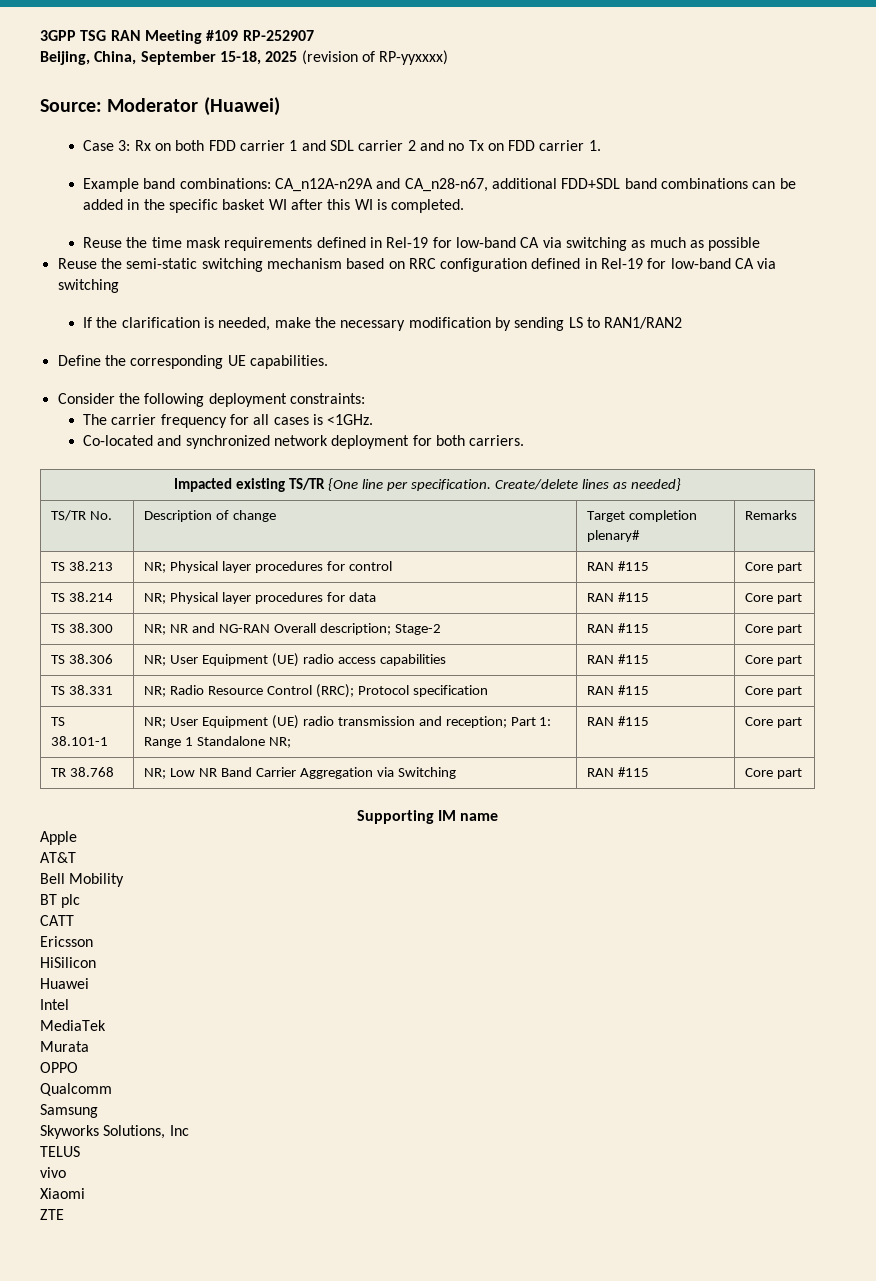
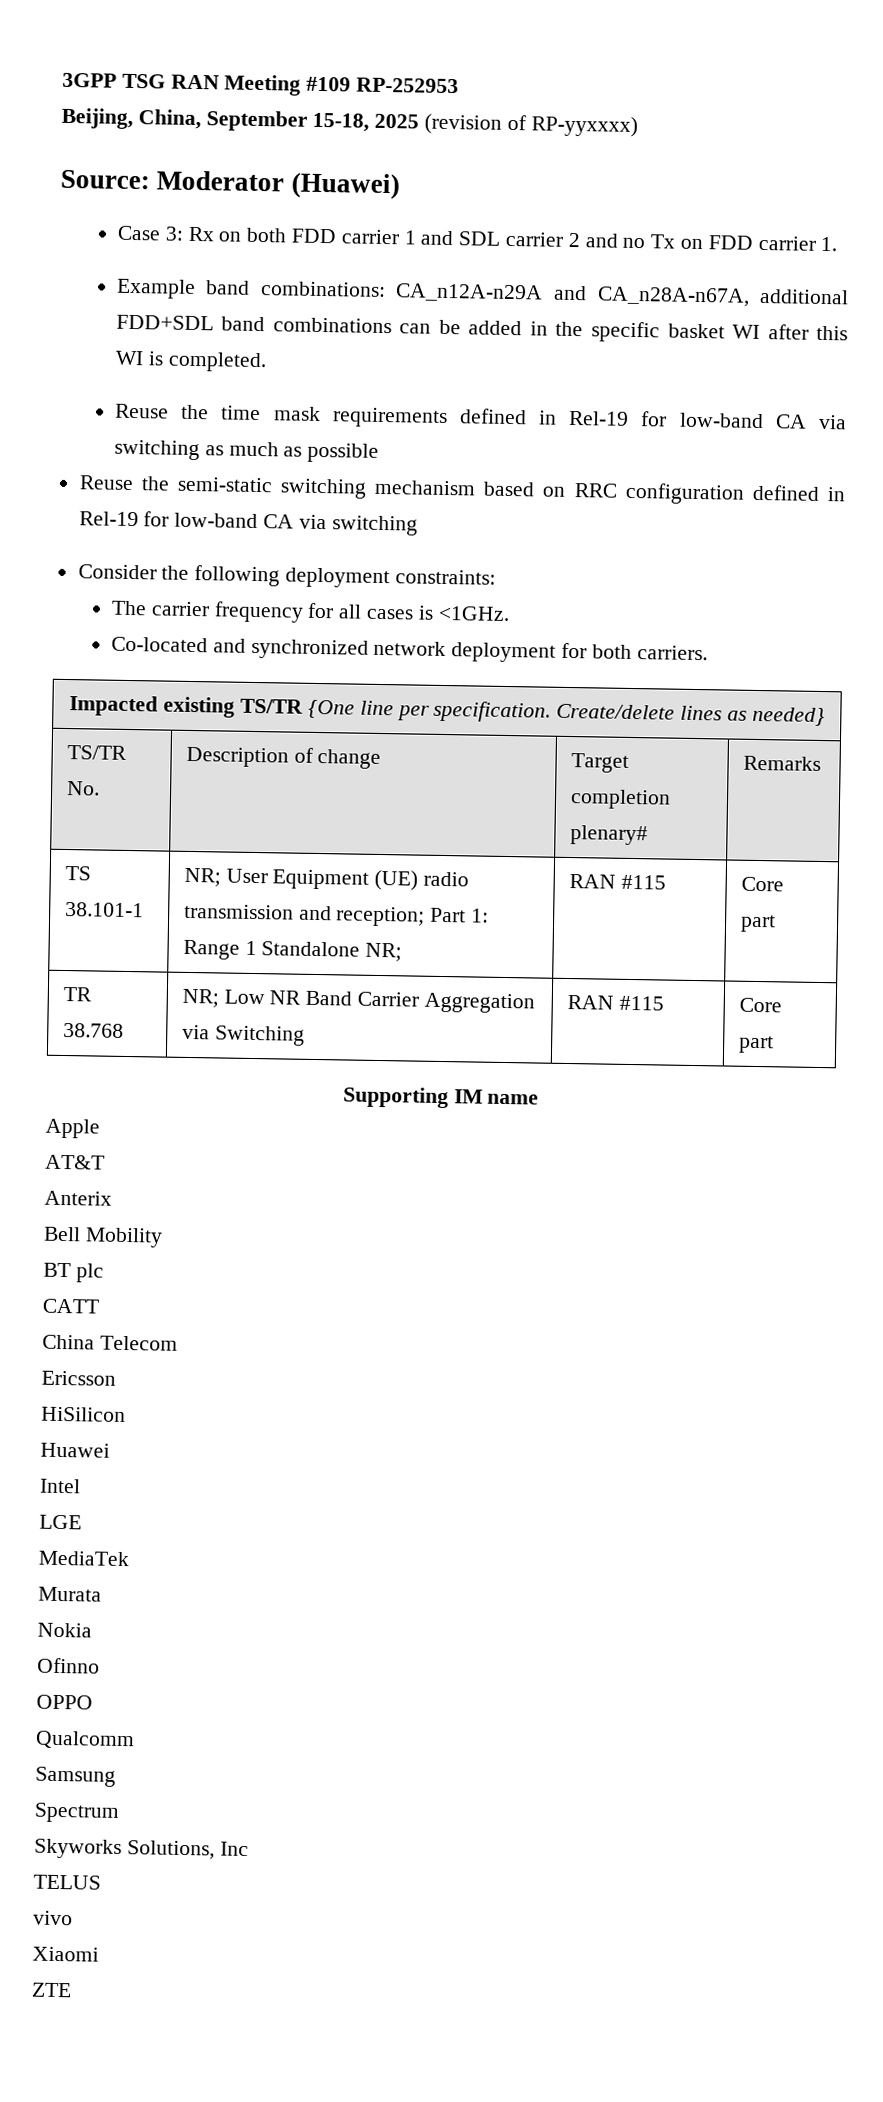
[242,30,314,41] RP-252907 -> [356,77,460,94] RP-252953
[404,178,488,192] CA_n28-n67, -> [596,286,750,307] CA_n28A-n67A,
[83,317,683,331] [57,355,328,369] // If the clarification is needed, make the necessary modification by sending LS to RAN1/RAN2 // Define the corresponding UE capabilities. -> (418, 525) none
[51,561,114,571] [144,561,392,573] [587,561,650,571] [745,562,803,573] [51,592,114,602] [144,592,376,604] [587,592,650,602] [745,593,803,604] [51,623,114,633] [144,623,441,635] [587,623,650,633] [745,624,803,635] [51,654,114,664] [144,653,446,667] [587,654,650,664] [745,655,803,666] [51,685,114,695] [144,684,488,698] [587,685,650,695] [745,686,803,697] // TS 38.213 | NR; Physical layer procedures for control | RAN #115 | Core part // TS 38.214 | NR; Physical layer procedures for data | RAN #115 | Core part // TS 38.300 | NR; NR and NG-RAN Overall description; Stage-2 | RAN #115 | Core part // TS 38.306 | NR; User Equipment (UE) radio access capabilities | RAN #115 | Core part // TS 38.331 | NR; Radio Resource Control (RRC); Protocol specification | RAN #115 | Core part -> (821, 763) none
(76, 857) none -> [44,1190,112,1206] // Anterix
(74, 920) none -> [42,1334,178,1351] // China Telecom
(69, 1004) none -> [39,1514,82,1530] // LGE
(89, 1046) none -> [37,1622,92,1638] [37,1657,100,1674] // Nokia // Ofinno
(98, 1111) none -> [34,1802,120,1823] // Spectrum

